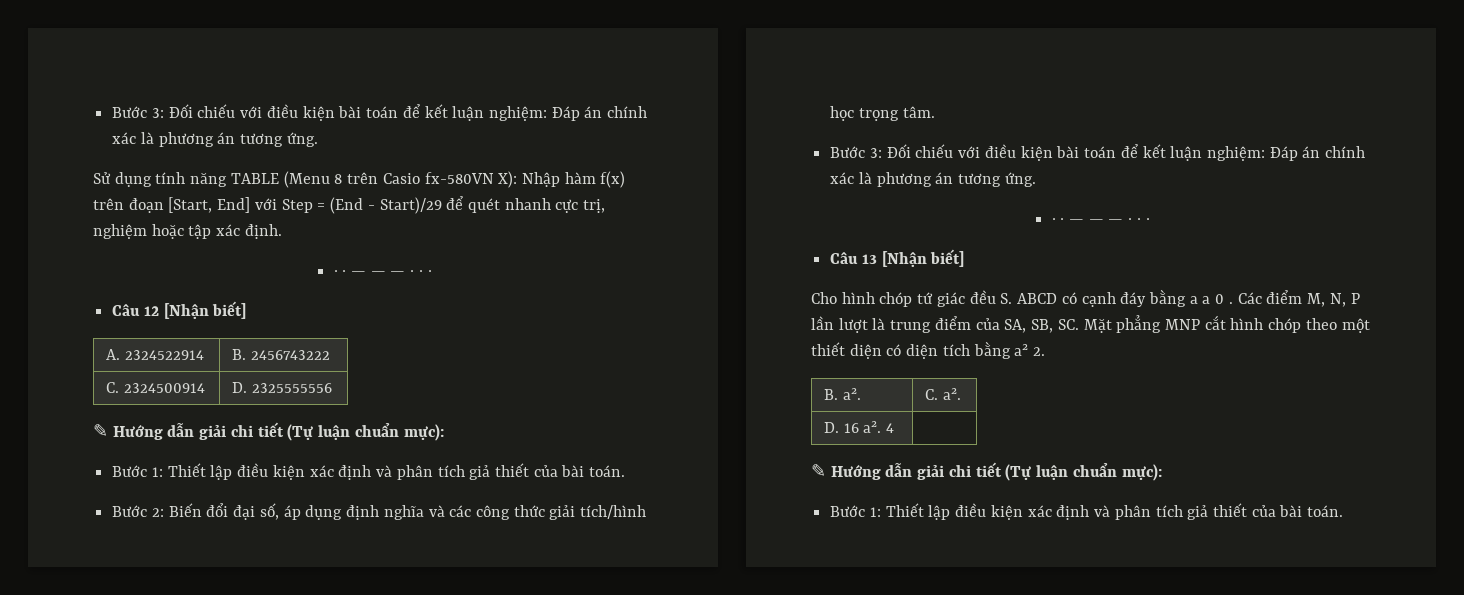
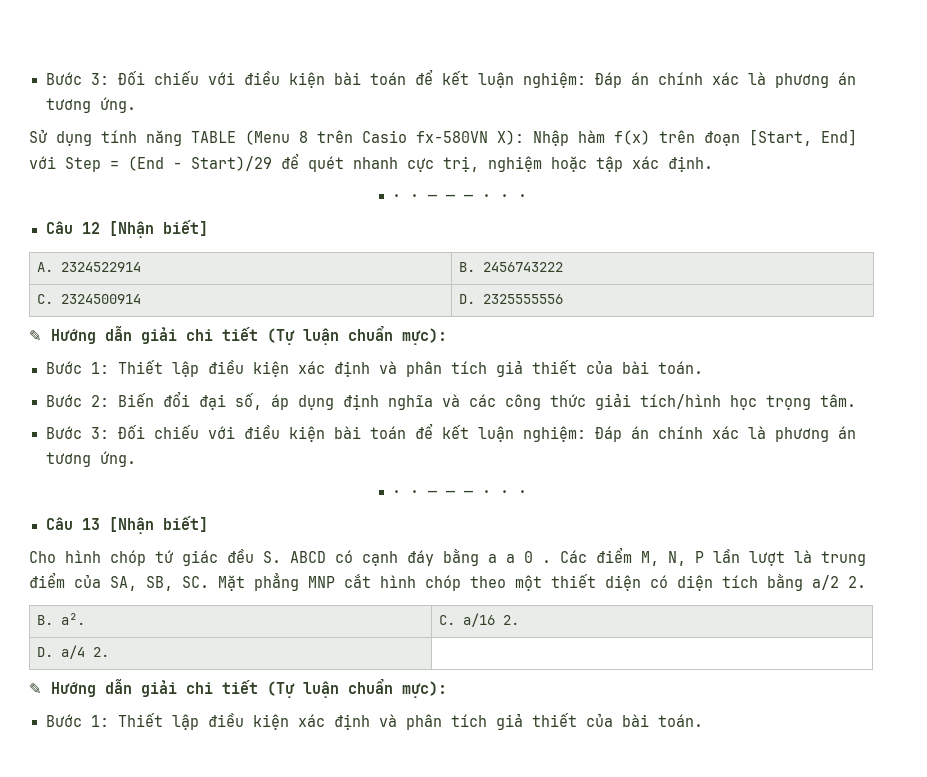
[1014,344,1029,356] a² -> [812,575,839,590] a/2
[942,388,961,400] [823,421,895,433] a². // D. 16 a². 4 -> [463,613,520,627] [37,645,110,659] a/16 2. // D. a/4 2.

